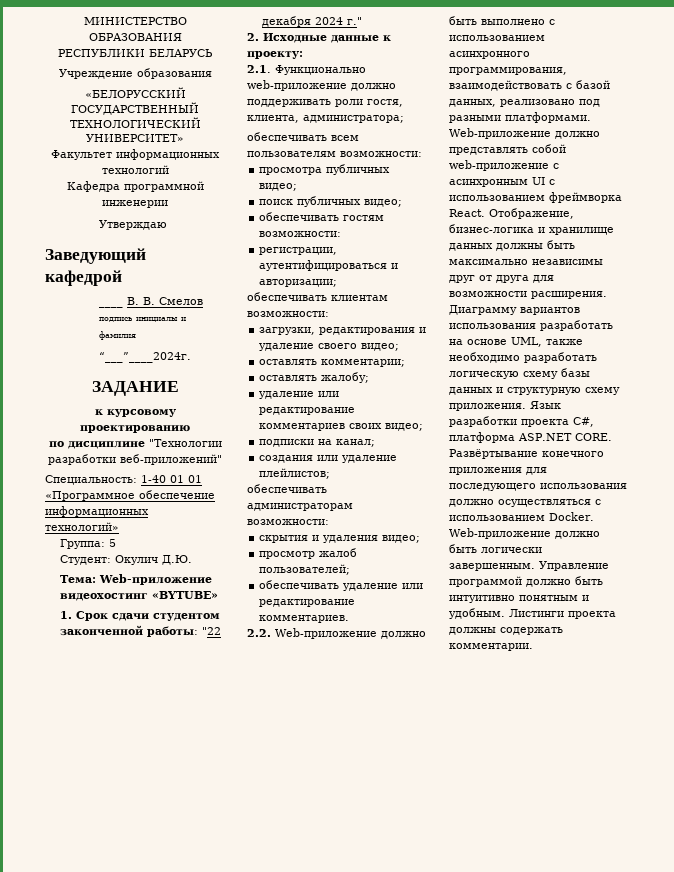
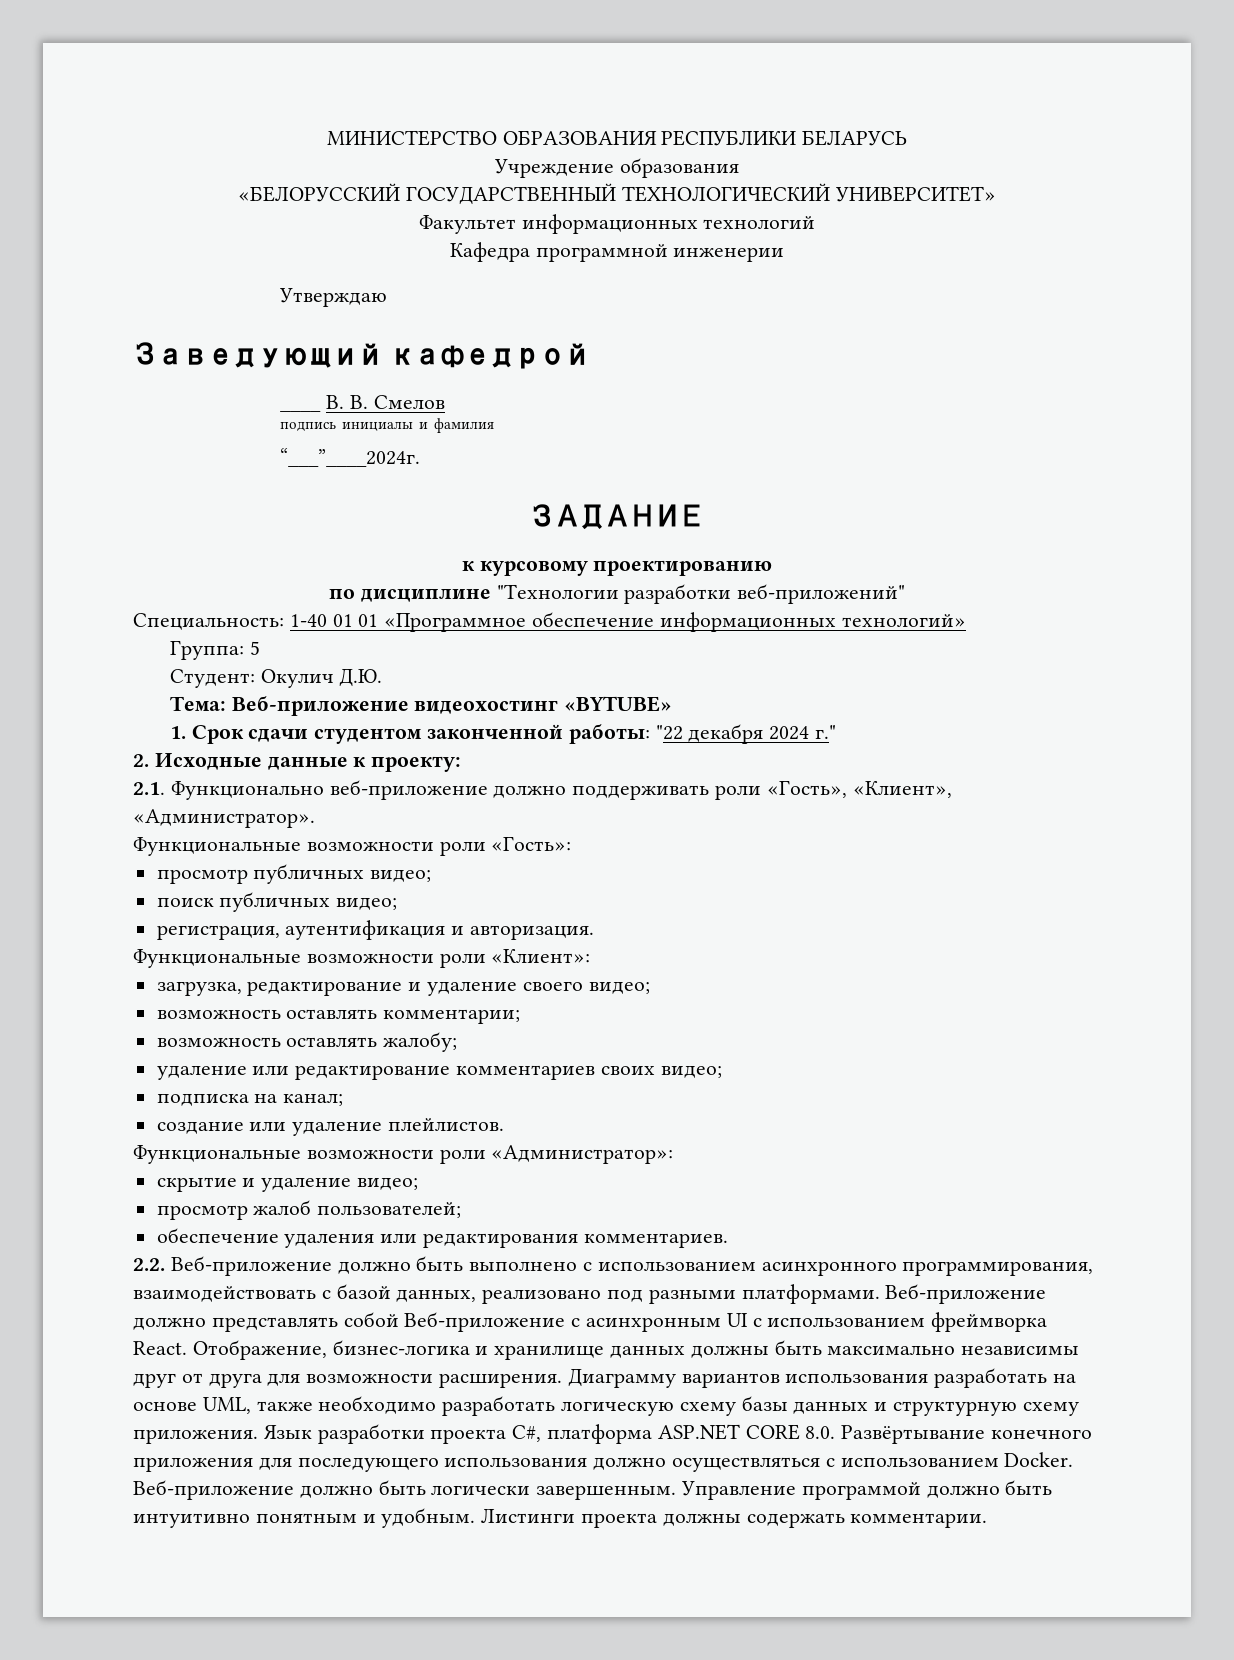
[98,574,212,585] Web-приложение -> [231,696,409,716] Веб-приложение
[247,80,347,91] web-приложение -> [329,780,488,800] веб-приложение
[367,99,403,107] [247,115,404,123] [247,132,359,141] [247,151,422,157] [259,167,323,175] гостя, клиента, администратора; // обеспечивать всем пользователям возможности: // просмотра -> [766,780,952,798] [133,809,315,828] [133,836,572,856] [156,869,248,884] «Гость», «Клиент», «Администратор». // Функциональные возможности роли «Гость»: // просмотр
[259,212,385,221] [259,231,342,237] [259,247,338,255] [259,260,399,271] [259,279,338,287] [247,292,388,301] [247,311,329,317] [259,327,416,335] обеспечивать гостям возможности: // регистрации, аутентифицироваться и авторизации; // обеспечивать клиентам возможности: // загрузки, редактирования -> [156,920,595,940] [133,949,591,968] [156,981,403,996] регистрация, аутентификация и авторизация. // Функциональные возможности роли «Клиент»: // загрузка, редактирование
(400, 347) none -> [156,1009,281,1019] возможность
(406, 363) none -> [156,1037,281,1047] возможность
[259,439,315,447] подписки -> [156,1093,249,1106] подписка
[259,455,314,463] создания -> [156,1121,244,1134] создание
[259,468,331,479] [247,484,327,493] [247,503,353,511] [247,519,329,525] [259,535,379,543] плейлистов; // обеспечивать администраторам возможности: // скрытия и удаления -> [388,1118,505,1131] [133,1145,674,1164] [156,1177,352,1192] плейлистов. // Функциональные возможности роли «Администратор»: // скрытие и удаление
[259,580,424,591] [259,599,356,607] обеспечивать удаление или редактирование -> [156,1228,579,1248] обеспечение удаления или редактирования
[275,628,377,639] Web-приложение -> [170,1256,332,1276] Веб-приложение
[449,128,551,139] Web-приложение -> [885,1284,1047,1304] Веб-приложение
[449,160,549,171] web-приложение -> [404,1312,566,1332] Веб-приложение
[574,433,612,441] СORE. -> [745,1424,836,1440] СORE 8.0.
[449,528,551,539] Web-приложение -> [133,1480,294,1500] Веб-приложение

